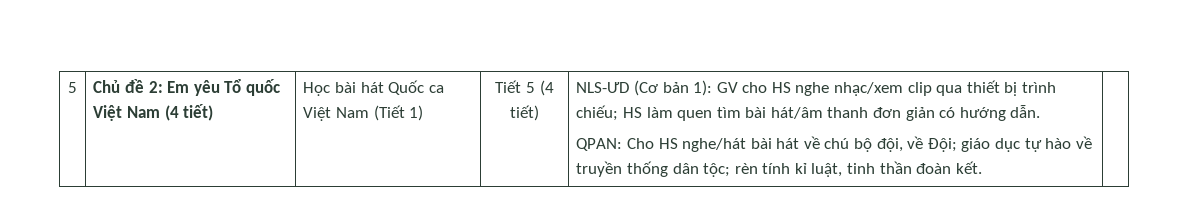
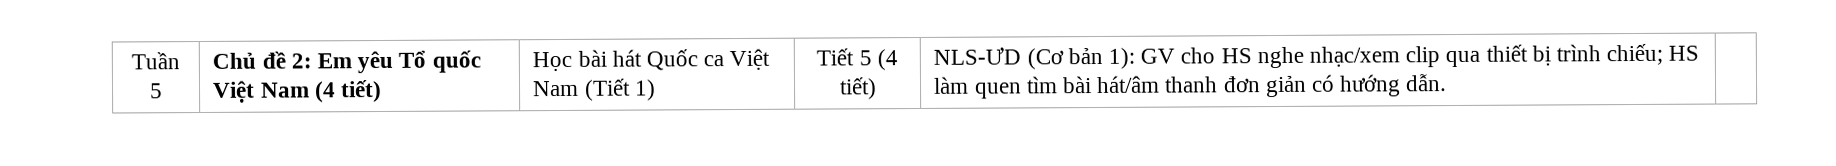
(68, 87) none -> [131,52,180,70] Tuần
[576,136,1092,152] [576,161,982,177] // QPAN: Cho HS nghe/hát bài hát về chú bộ đội, về Đội; giáo dục tự hào về truyền thống dân tộc; rèn tính kỉ luật, tinh thần đoàn kết. -> (1448, 83) none

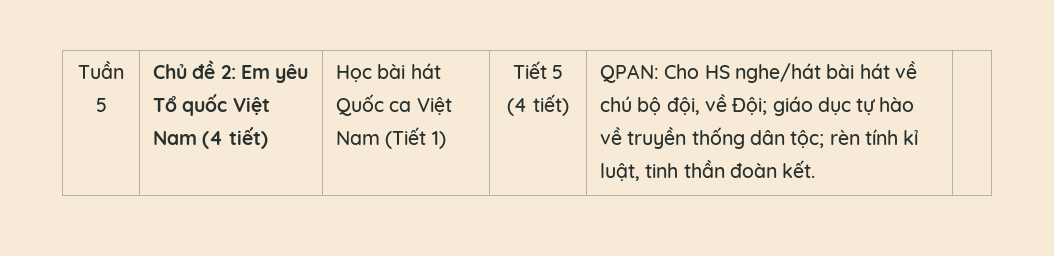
[933,43,1700,70] [933,74,1448,99] NLS-ƯD (Cơ bản 1): GV cho HS nghe nhạc/xem clip qua thiết bị trình chiếu; HS làm quen tìm bài hát/âm thanh đơn giản có hướng dẫn. -> [600,61,917,83] [600,94,915,116] [600,127,919,149] [600,160,816,181] QPAN: Cho HS nghe/hát bài hát về chú bộ đội, về Đội; giáo dục tự hào về truyền thống dân tộc; rèn tính kỉ luật, tinh thần đoàn kết.

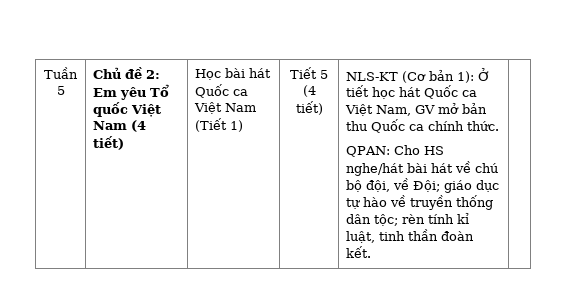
(569, 105) none -> [346,67,490,83] [346,85,478,99] [345,102,488,116] [346,119,500,133] NLS-KT (Cơ bản 1): Ở tiết học hát Quốc ca Việt Nam, GV mở bản thu Quốc ca chính thức. //

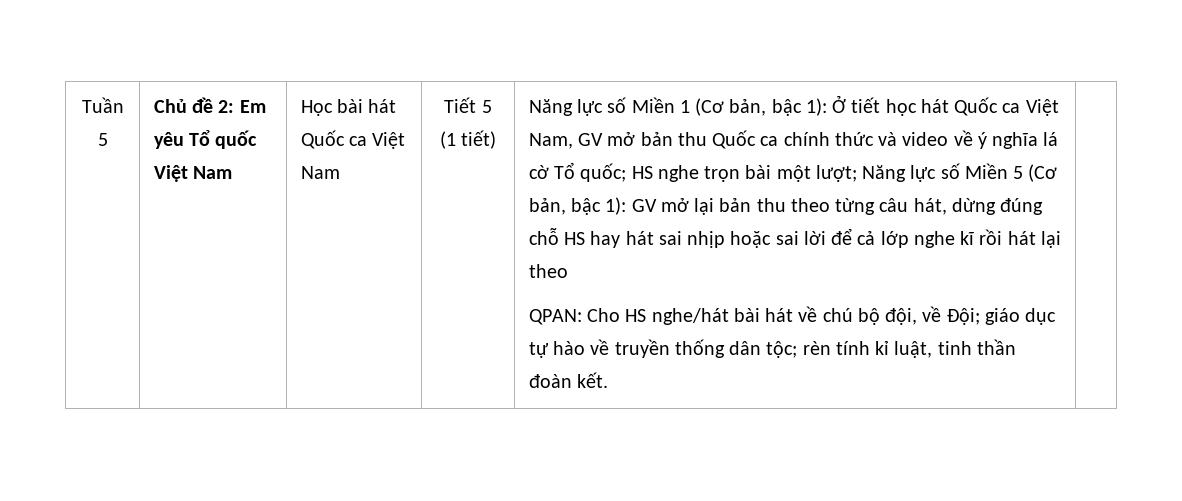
[131,120,147,132] [93,136,125,150] (4 tiết) -> (233, 172) none
[195,118,244,132] (Tiết 1) -> (340, 172) none
[302,85,316,97] [295,101,323,115] [346,69,455,83] (4 tiết) | NLS-KT (Cơ bản -> [439,130,497,149] [528,97,802,116] (1 tiết) | Năng lực số Miền 1 (Cơ bản, bậc
[467,121,500,131] thức. -> [834,130,1059,149] [528,162,1058,182] [528,197,1044,215] [528,228,1062,248] [528,264,568,278] thức và video về ý nghĩa lá cờ Tổ quốc; HS nghe trọn bài một lượt; Năng lực số Miền 5 (Cơ bản, bậc 1): GV mở lại bản thu theo từng câu hát, dừng đúng chỗ HS hay hát sai nhịp hoặc sai lời để cả lớp nghe kĩ rồi hát lại theo

